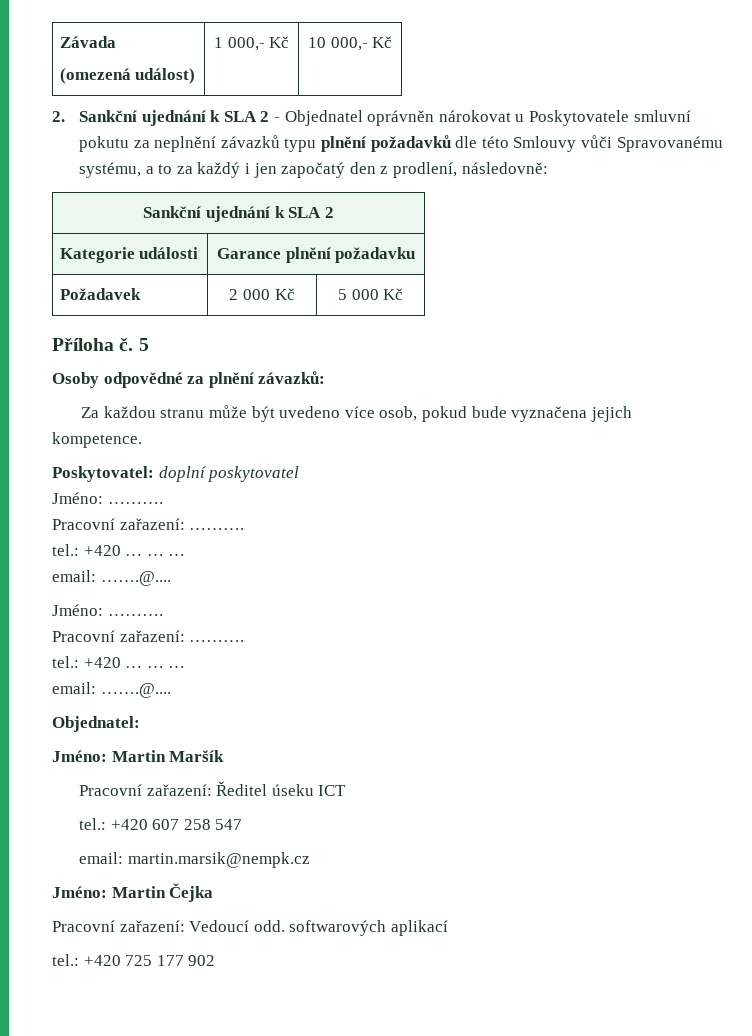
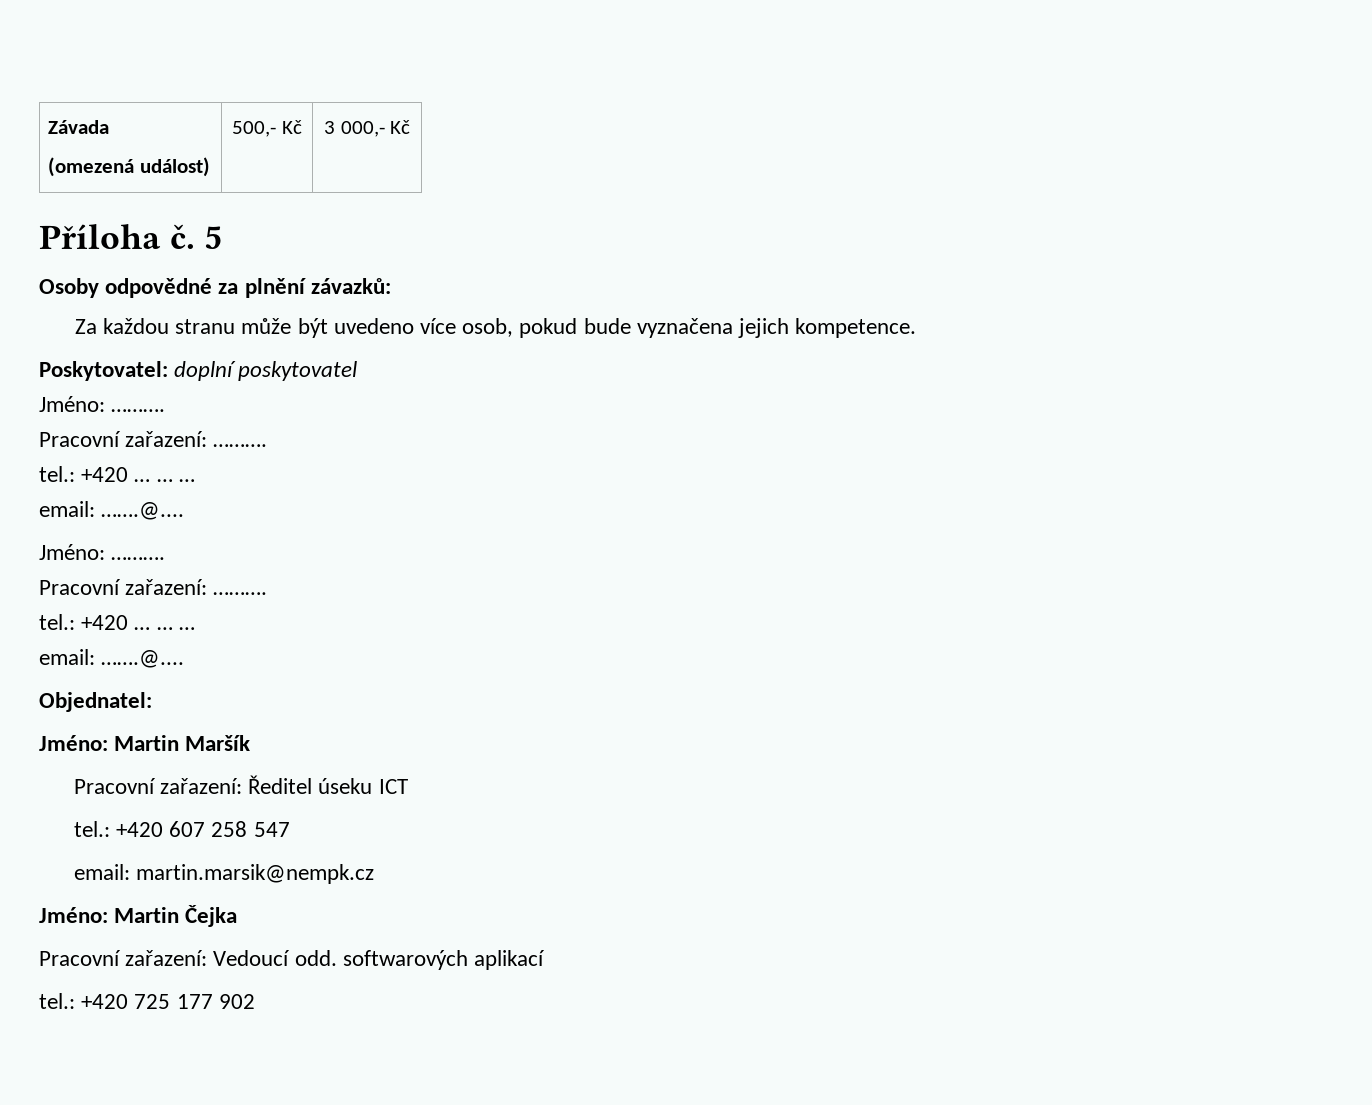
[213,36,290,51] [307,36,393,51] [52,110,691,126] [79,135,723,152] [79,162,548,178] [143,206,334,222] [59,247,199,263] [216,247,416,263] [59,288,141,300] [229,288,295,300] [337,288,404,300] 1 000,- Kč | 10 000,- Kč // 2. Sankční ujednání k SLA 2 - Objednatel oprávněn nárokovat u Poskytovatele smluvní pokutu za neplnění závazků typu plnění požadavků dle této Smlouvy vůči Spravovanému systému, a to za každý i jen započatý den z prodlení, následovně: // Sankční ujednání k SLA 2 // Kategorie události | Garance plnění požadavku // Požadavek | 2 000 Kč | 5 000 Kč -> [232,120,302,137] [323,120,411,137] 500,- Kč | 3 000,- Kč

